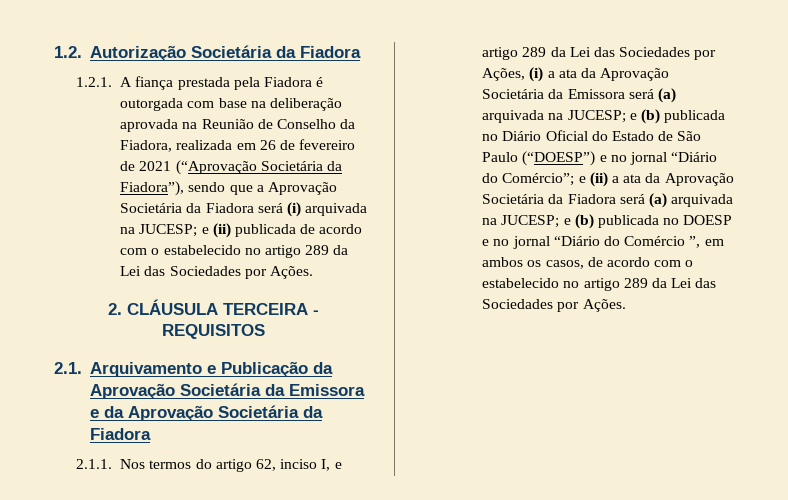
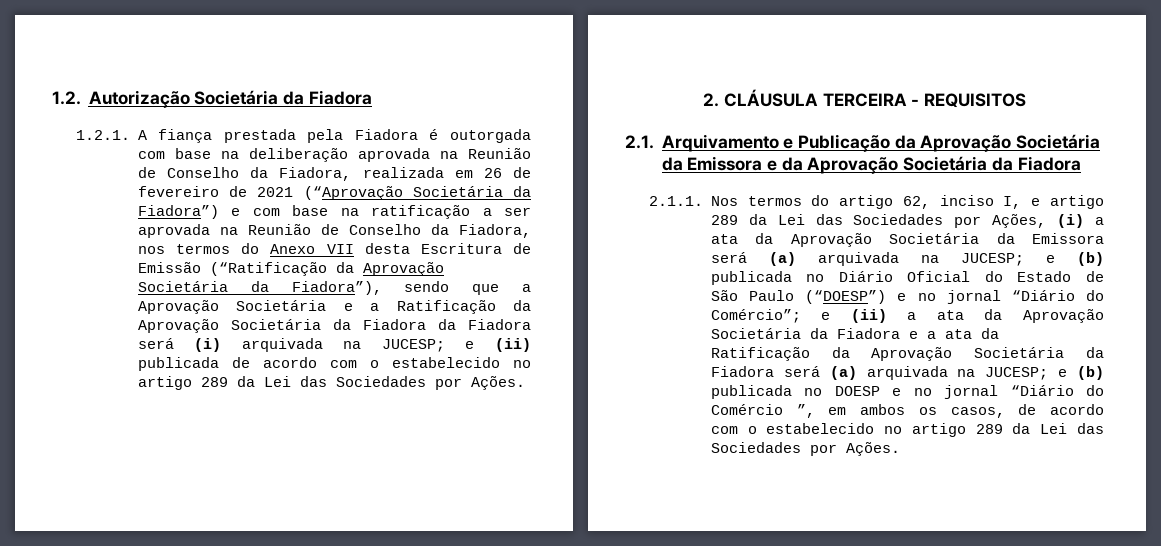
(342, 166) none -> [137,205,531,219] [137,224,532,238] [137,243,532,254] [137,262,444,276] [137,281,269,292] Fiadora”) e com base na ratificação a ser aprovada na Reunião de Conselho da Fiadora, nos termos do Anexo VII desta Escritura de Emissão (“Ratificação da Aprovação Societária da
(183, 208) none -> [343,300,531,314] [137,319,426,333] e a Ratificação da Aprovação Societária da Fiadora
(616, 199) none -> [908,328,999,339] [710,347,1104,361] [710,366,774,377] e a ata da Ratificação da Aprovação Societária da Fiadora

